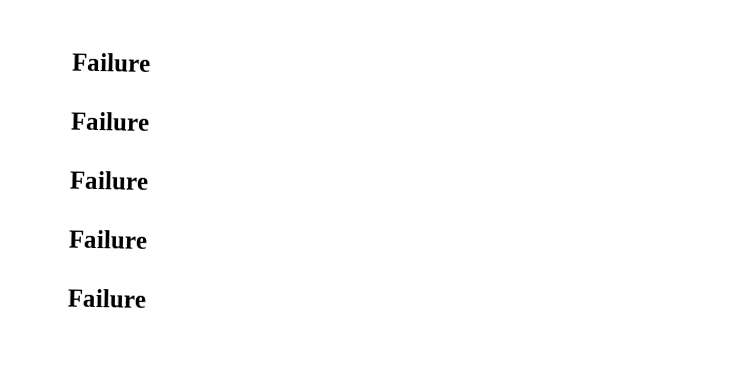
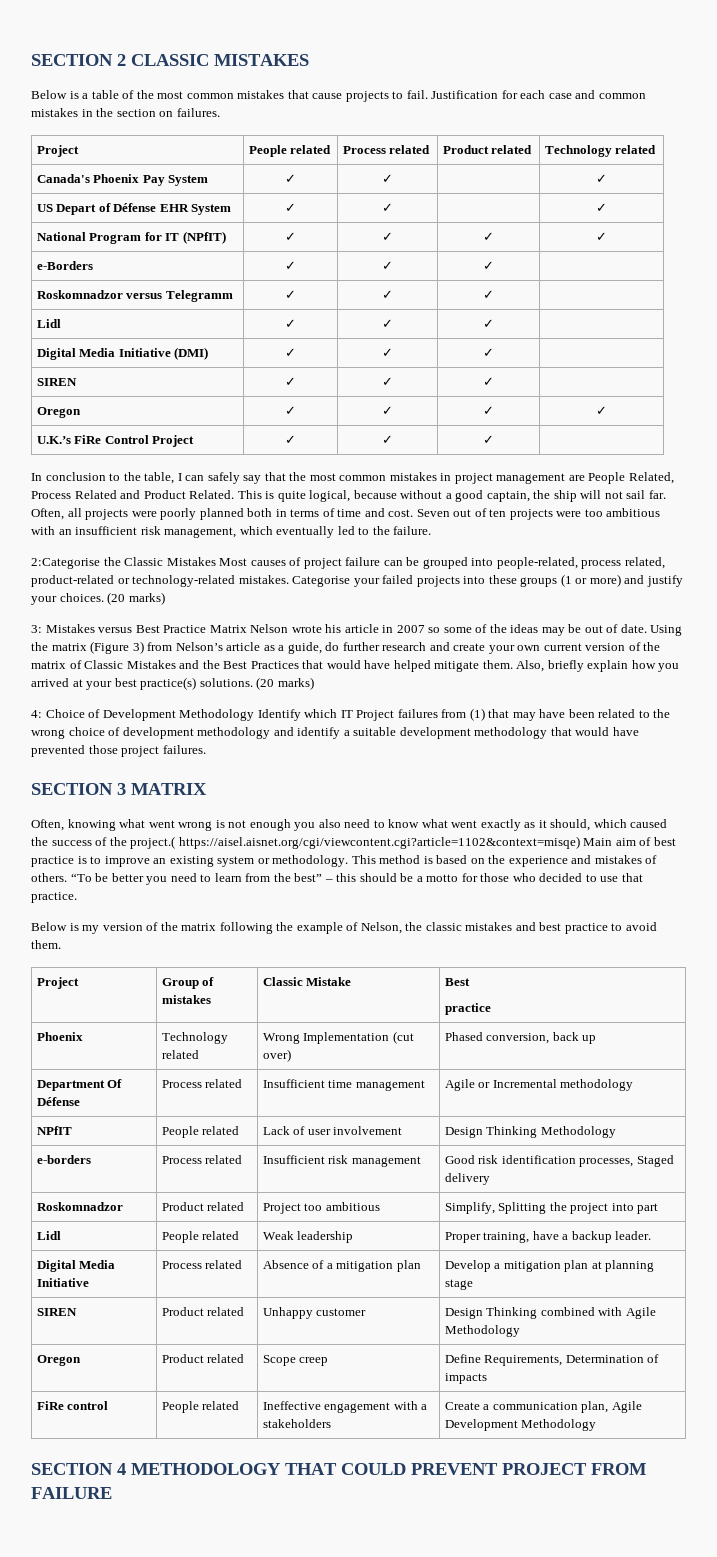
[71,52,151,72] [70,111,150,131] [69,170,149,190] [68,229,148,249] [67,288,147,308] Failure // Failure // Failure // Failure // Failure -> [31,54,309,66] [31,90,646,102] [31,108,220,117] [36,145,79,157] [248,145,332,157] [342,145,431,154] [442,145,533,154] [544,145,657,157] [36,174,209,186] [285,174,296,183] [382,174,393,183] [596,174,607,183] [36,203,232,215] [285,203,296,212] [382,203,393,212] [596,203,607,212] [36,231,226,244] [285,232,296,241] [382,232,393,241] [483,232,494,241] [596,232,607,241] [36,261,93,270] [285,261,296,270] [382,261,393,270] [483,261,494,270] [36,290,233,302] [285,290,296,299] [382,290,393,299] [483,290,494,299] [36,319,61,328] [285,319,296,328] [382,319,393,328] [483,319,494,328] [36,347,209,360] [285,348,296,357] [382,348,393,357] [483,348,494,357] [36,378,77,386] [285,377,296,386] [382,377,393,386] [483,377,494,386] [36,407,81,418] [285,406,296,415] [382,406,393,415] [483,406,494,415] [596,406,607,415] [36,435,195,447] [285,435,296,444] [382,435,393,444] [483,435,494,444] [31,472,674,484] [31,490,666,502] [31,508,661,520] [31,526,432,538] [31,557,665,569] [31,574,683,587] [31,592,165,605] [31,624,683,636] [31,641,661,654] [31,660,680,672] [31,677,314,690] [31,708,671,721] [31,727,639,739] [31,745,206,757] [31,783,207,795] [31,819,668,831] [31,836,676,849] [31,855,658,867] [31,873,643,885] [31,892,77,903] [31,922,657,934] [31,940,61,949] [36,977,79,989] [161,977,215,989] [161,995,211,1004] [262,977,352,986] [444,978,470,986] [444,1003,491,1015] [36,1032,83,1041] [161,1032,228,1044] [161,1050,199,1059] [262,1031,414,1044] [262,1049,291,1062] [444,1032,597,1044] [36,1079,123,1091] [36,1097,80,1106] [161,1079,243,1088] [262,1079,425,1091] [444,1079,634,1091] [36,1126,72,1135] [161,1126,240,1138] [262,1126,403,1135] [444,1126,616,1138] [36,1155,91,1164] [161,1155,243,1164] [262,1155,421,1167] [444,1155,674,1167] [444,1173,490,1185] [36,1202,123,1211] [161,1202,245,1211] [262,1202,380,1214] [444,1202,659,1214] [36,1231,61,1240] [161,1231,240,1243] [262,1231,354,1243] [444,1231,652,1243] [36,1260,116,1272] [36,1278,89,1287] [161,1260,243,1269] [262,1260,421,1272] [444,1260,655,1272] [444,1279,473,1290] [36,1308,77,1316] [161,1307,245,1316] [262,1307,367,1319] [444,1307,656,1319] [444,1325,520,1337] [36,1355,81,1366] [161,1354,245,1363] [262,1355,329,1366] [444,1354,660,1366] [444,1373,487,1384] [36,1401,109,1410] [161,1401,240,1413] [262,1401,428,1413] [262,1419,331,1428] [444,1401,642,1413] [444,1419,597,1431] [31,1463,646,1475] [31,1487,112,1499] SECTION 2 CLASSIC MISTAKES // Below is a table of the most common mistakes that cause projects to fail. Justification for each case and common mistakes in the section on failures. // Project | People related | Process related | Product related | Technology related // Canada's Phoenix Pay System | ✓ | ✓ | | ✓ // US Depart of Défense EHR System | ✓ | ✓ | | ✓ // National Program for IT (NPfIT) | ✓ | ✓ | ✓ | ✓ // e-Borders | ✓ | ✓ | ✓ | // Roskomnadzor versus Telegramm | ✓ | ✓ | ✓ | // Lidl | ✓ | ✓ | ✓ | // Digital Media Initiative (DMI) | ✓ | ✓ | ✓ | // SIREN | ✓ | ✓ | ✓ | // Oregon | ✓ | ✓ | ✓ | ✓ // U.K.’s FiRe Control Project | ✓ | ✓ | ✓ | // In conclusion to the table, I can safely say that the most common mistakes in project management are People Related, Process Related and Product Related. This is quite logical, because without a good captain, the ship will not sail far. Often, all projects were poorly planned both in terms of time and cost. Seven out of ten projects were too ambitious with an insufficient risk management, which eventually led to the failure. // 2:Categorise the Classic Mistakes Most causes of project failure can be grouped into people-related, process related, product-related or technology-related mistakes. Categorise your failed projects into these groups (1 or more) and justify your choices. (20 marks) // 3: Mistakes versus Best Practice Matrix Nelson wrote his article in 2007 so some of the ideas may be out of date. Using the matrix (Figure 3) from Nelson’s article as a guide, do further research and create your own current version of the matrix of Classic Mistakes and the Best Practices that would have helped mitigate them. Also, briefly explain how you arrived at your best practice(s) solutions. (20 marks) // 4: Choice of Development Methodology Identify which IT Project failures from (1) that may have been related to the wrong choice of development methodology and identify a suitable development methodology that would have prevented those project failures. // SECTION 3 MATRIX // Often, knowing what went wrong is not enough you also need to know what went exactly as it should, which caused the success of the project.( https://aisel.aisnet.org/cgi/viewcontent.cgi?article=1102&context=misqe) Main aim of best practice is to improve an existing system or methodology. This method is based on the experience and mistakes of others. “To be better you need to learn from the best” – this should be a motto for those who decided to use that practice. // Below is my version of the matrix following the example of Nelson, the classic mistakes and best practice to avoid them. // Project | Group of mistakes | Classic Mistake | Best // practice // Phoenix | Technology related | Wrong Implementation (cut over) | Phased conversion, back up // Department Of Défense | Process related | Insufficient time management | Agile or Incremental methodology // NPfIT | People related | Lack of user involvement | Design Thinking Methodology // e-borders | Process related | Insufficient risk management | Good risk identification processes, Staged delivery // Roskomnadzor | Product related | Project too ambitious | Simplify, Splitting the project into part // Lidl | People related | Weak leadership | Proper training, have a backup leader. // Digital Media Initiative | Process related | Absence of a mitigation plan | Develop a mitigation plan at planning stage // SIREN | Product related | Unhappy customer | Design Thinking combined with Agile Methodology // Oregon | Product related | Scope creep | Define Requirements, Determination of impacts // FiRe control | People related | Ineffective engagement with a stakeholders | Create a communication plan, Agile Development Methodology // SECTION 4 METHODOLOGY THAT COULD PREVENT PROJECT FROM FAILURE

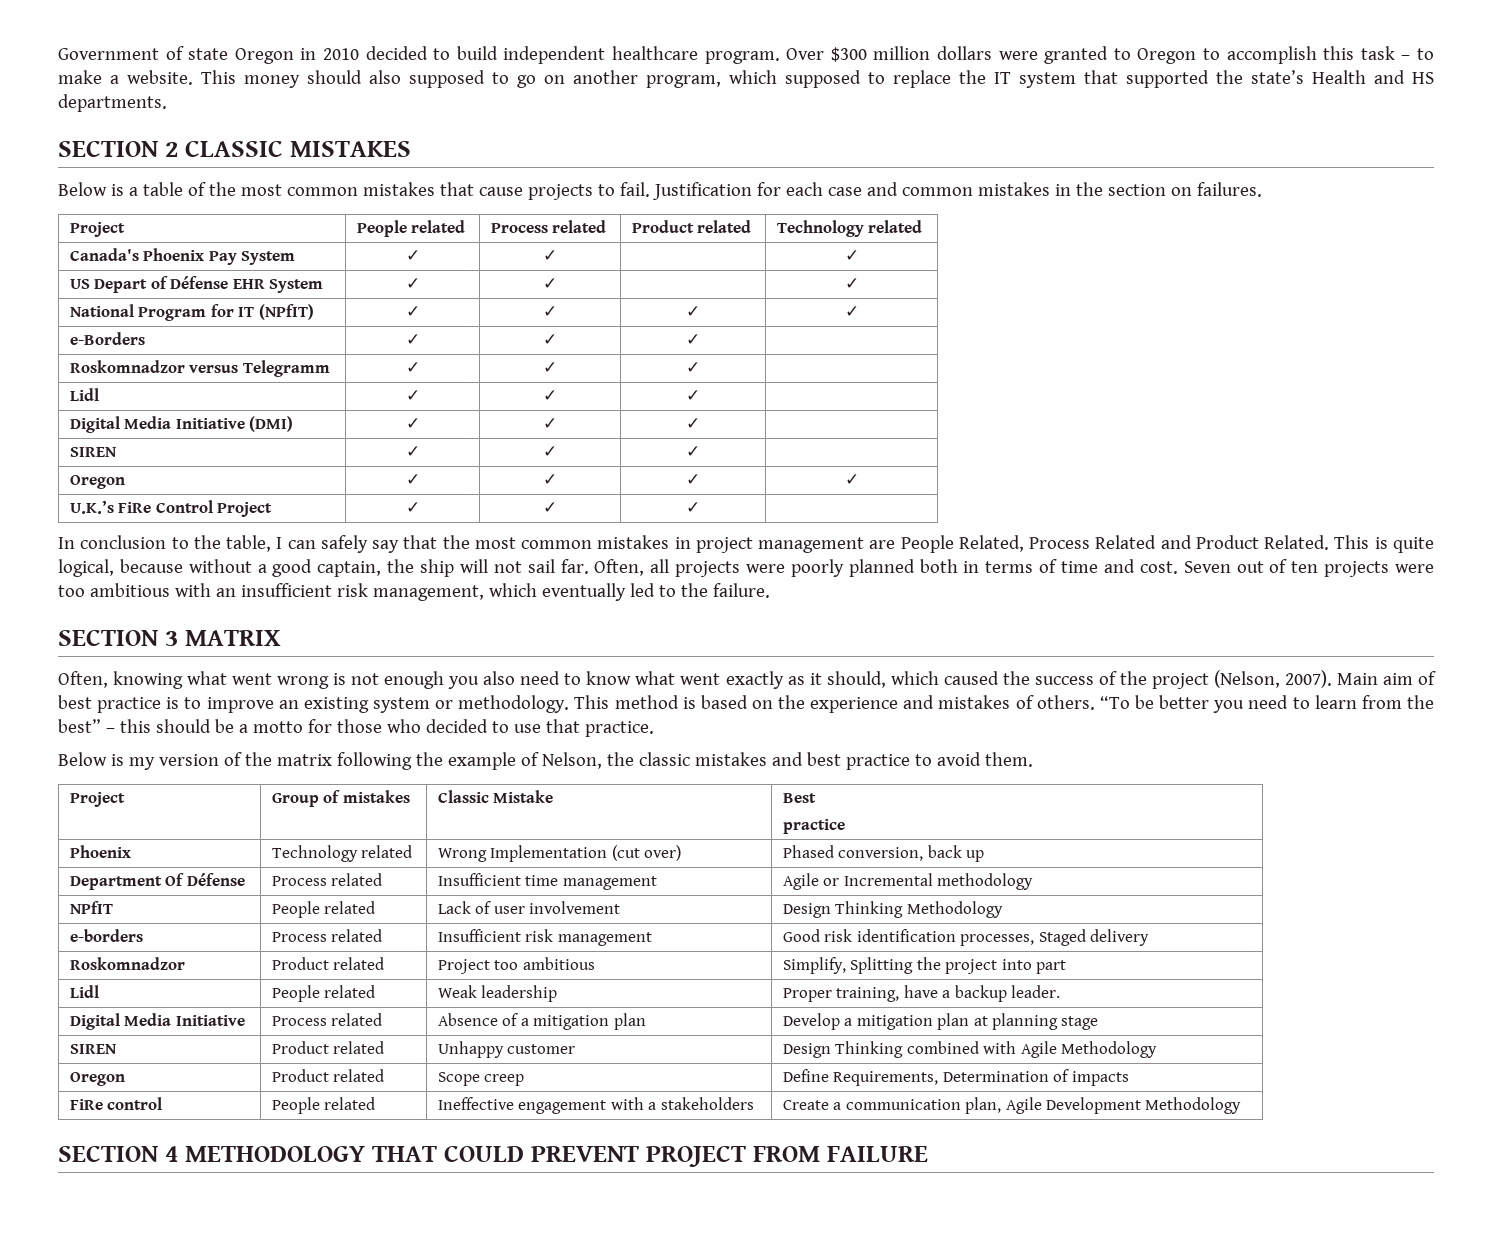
(31, 60) none -> [58,46,1434,64] [58,70,1434,88] [58,94,167,112] Government of state Oregon in 2010 decided to build independent healthcare program. Over $300 million dollars were granted to Oregon to accomplish this task – to make a website. This money should also supposed to go on another program, which supposed to replace the IT system that supported the state’s Health and HS departments. //
[31,557,665,569] [31,574,683,587] [31,592,165,605] [31,624,683,636] [31,641,661,654] [31,660,680,672] [31,677,314,690] [31,708,671,721] [31,727,639,739] [31,745,206,757] // 2:Categorise the Classic Mistakes Most causes of project failure can be grouped into people-related, process related, product-related or technology-related mistakes. Categorise your failed projects into these groups (1 or more) and justify your choices. (20 marks) // 3: Mistakes versus Best Practice Matrix Nelson wrote his article in 2007 so some of the ideas may be out of date. Using the matrix (Figure 3) from Nelson’s article as a guide, do further research and create your own current version of the matrix of Classic Mistakes and the Best Practices that would have helped mitigate them. Also, briefly explain how you arrived at your best practice(s) solutions. (20 marks) // 4: Choice of Development Methodology Identify which IT Project failures from (1) that may have been related to the wrong choice of development methodology and identify a suitable development methodology that would have prevented those project failures. -> (770, 590) none
[130,836,580,849] project.( https://aisel.aisnet.org/cgi/viewcontent.cgi?article=1102&context=misqe) -> [1151,670,1332,689] project (Nelson, 2007).

